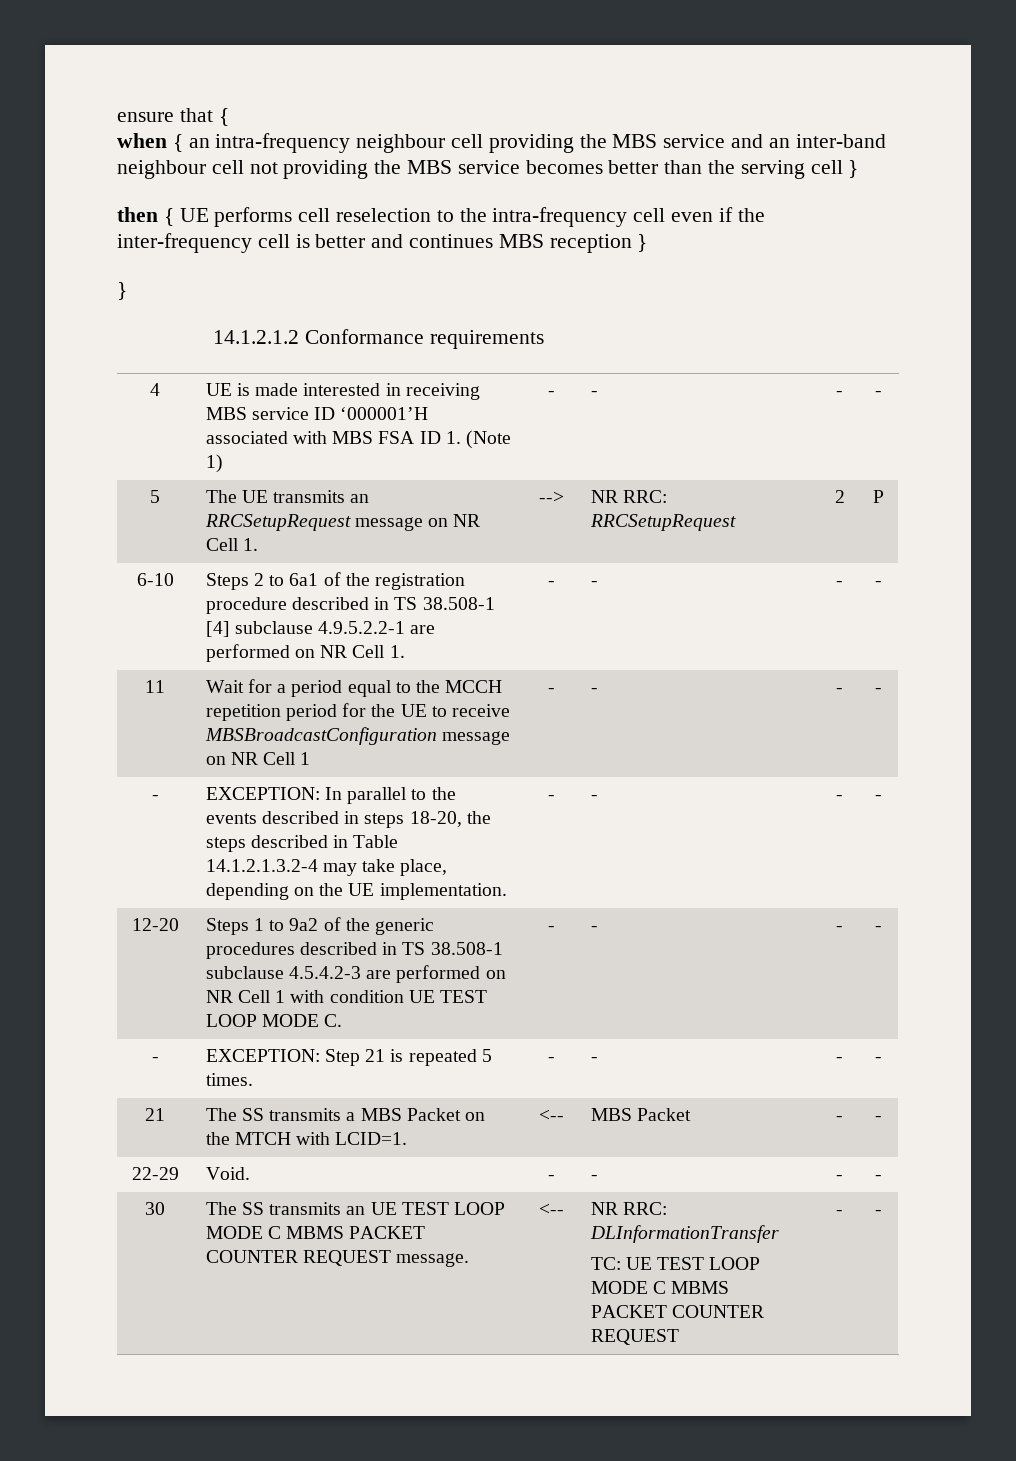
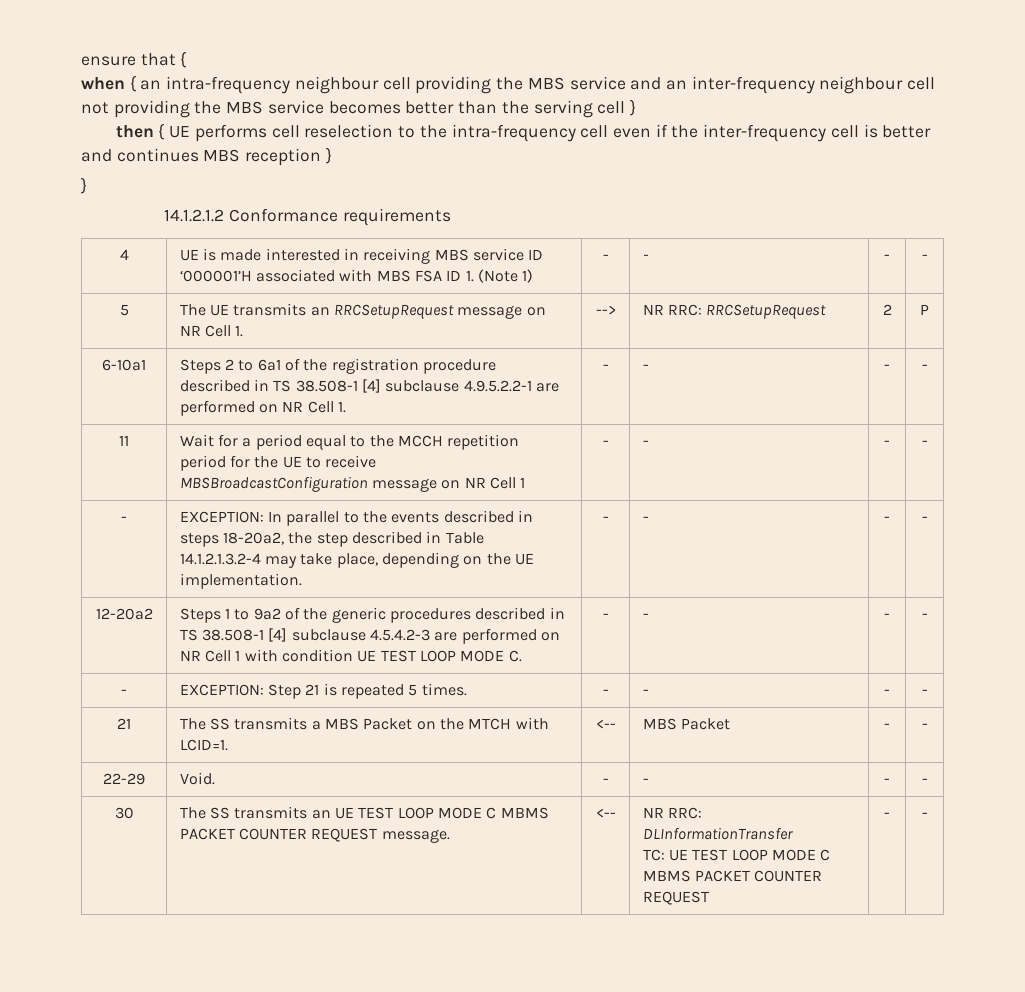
[795,134,886,148] inter-band -> [691,76,815,94] inter-frequency
[136,573,174,586] 6-10 -> [102,359,146,371] 6-10a1
[409,811,491,827] [205,837,246,852] 18-20, the steps -> [223,532,348,547] 18-20a2, the step
[131,918,179,931] 12-20 -> [95,608,153,620] 12-20a2
(503, 948) none -> [268,628,288,642] [4]

